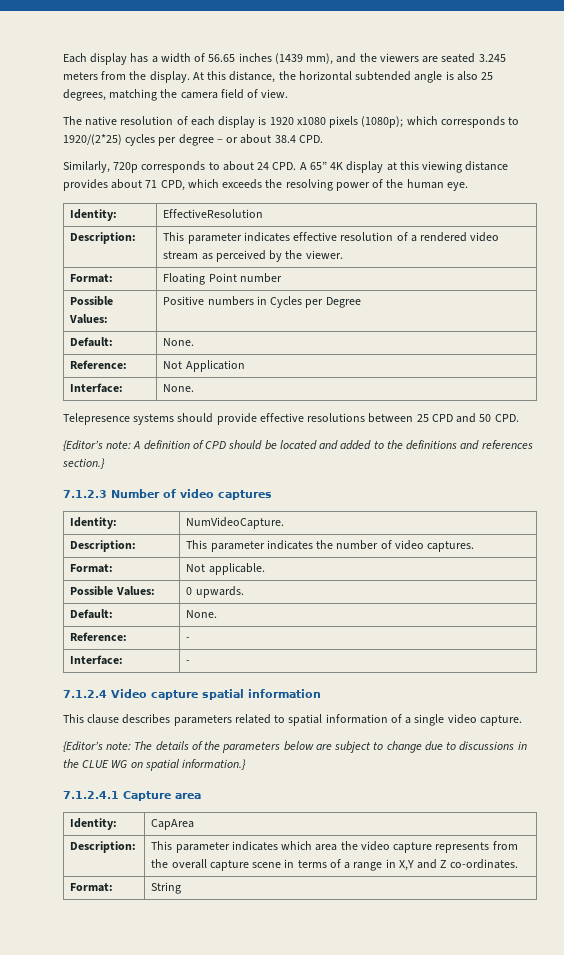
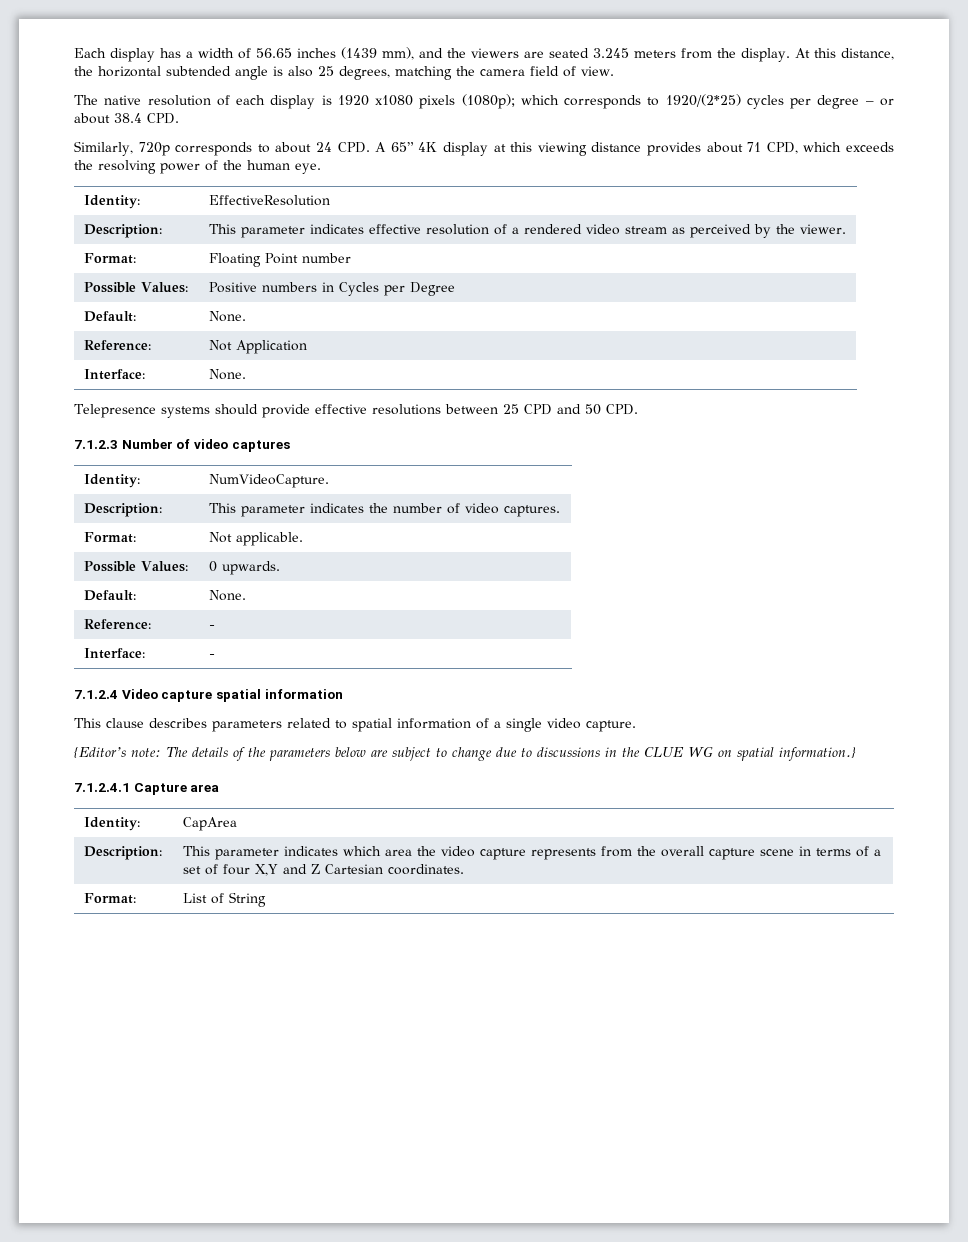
[63,440,533,451] [62,458,105,469] // {Editor’s note: A definition of CPD should be located and added to the definitions and references section.} -> (638, 409) none
[353,859,396,871] range in -> [183,864,251,875] set of four
[449,859,518,869] [70,883,114,892] co-ordinates. // Format: | -> [325,864,465,875] [84,893,137,904] [183,893,225,904] Cartesian coordinates. // Format: | List of

